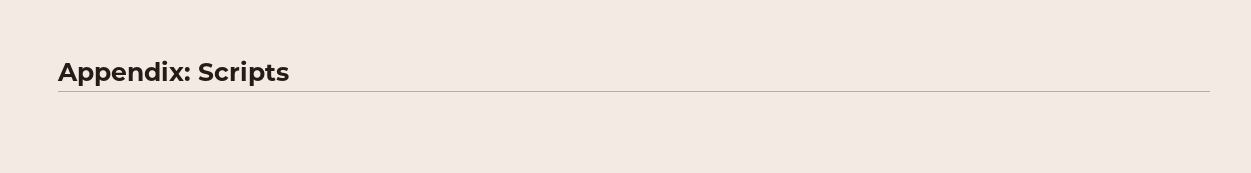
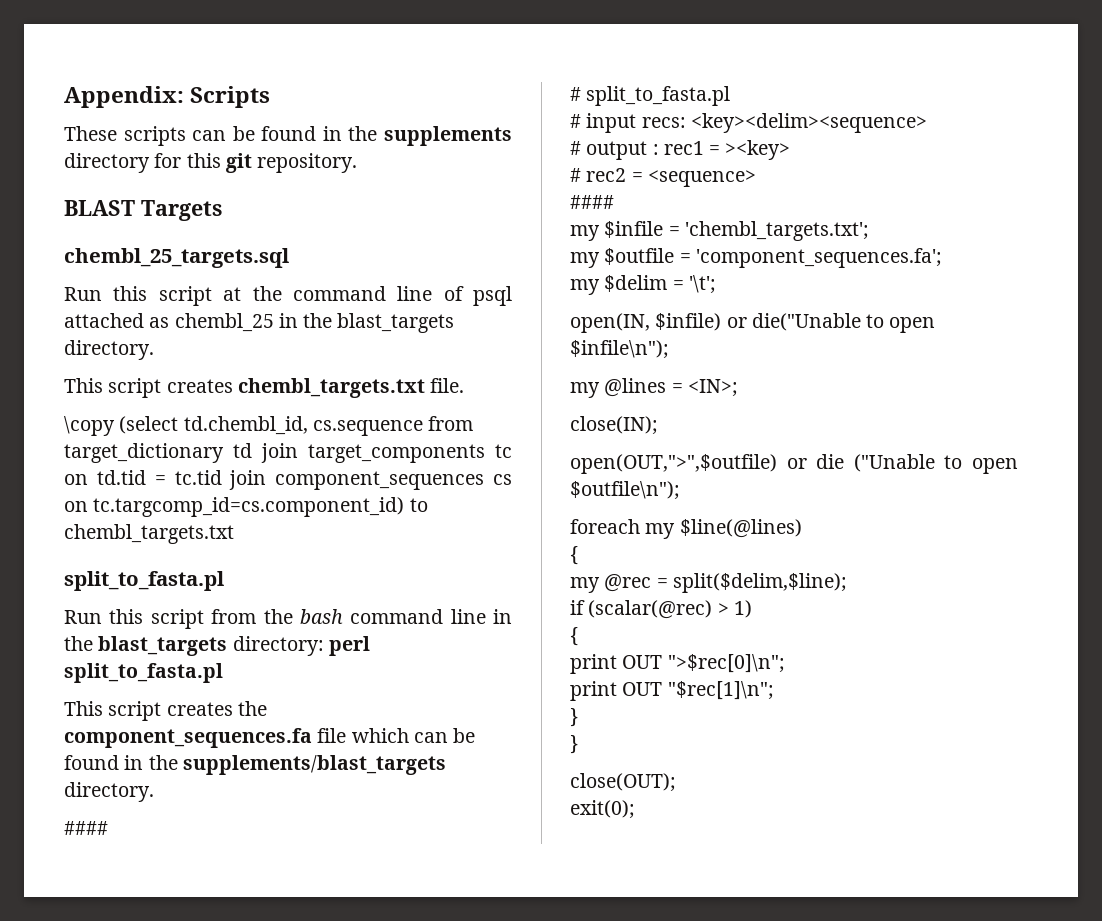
(289, 73) none -> [64,126,512,146] [64,153,358,173] [64,200,222,221] [64,248,289,268] [64,286,512,306] [64,313,455,333] [64,340,154,360] [64,378,465,398] [64,416,474,436] [64,443,512,463] [64,470,512,490] [64,497,428,517] [64,524,234,544] [64,571,224,591] [64,609,512,629] [64,636,370,656] [64,663,223,683] [64,701,267,721] [64,728,476,748] [64,755,446,775] [64,782,154,802] [64,821,108,835] [570,86,731,106] [570,113,927,133] [570,140,791,160] [570,168,756,187] [570,195,614,209] [570,221,869,241] [570,248,942,268] [570,275,716,295] [570,313,936,333] [570,340,669,359] [570,378,738,398] [570,416,658,435] [570,454,1018,474] [570,481,680,500] [570,519,802,539] [570,546,578,565] [570,573,847,593] [570,600,752,619] [570,627,578,646] [570,654,785,674] [570,681,774,701] [570,708,578,727] [570,735,578,754] [570,773,676,792] [570,800,635,819] // These scripts can be found in the supplements directory for this git repository. // BLAST Targets // chembl_25_targets.sql // Run this script at the command line of psql attached as chembl_25 in the blast_targets directory. // This script creates chembl_targets.txt file. // \copy (select td.chembl_id, cs.sequence from target_dictionary td join target_components tc on td.tid = tc.tid join component_sequences cs on tc.targcomp_id=cs.component_id) to chembl_targets.txt // split_to_fasta.pl // Run this script from the bash command line in the blast_targets directory: perl split_to_fasta.pl // This script creates the component_sequences.fa file which can be found in the supplements/blast_targets directory. // #### // # split_to_fasta.pl // # input recs: <key><delim><sequence> // # output : rec1 = ><key> // # rec2 = <sequence> // #### // my $infile = 'chembl_targets.txt'; // my $outfile = 'component_sequences.fa'; // my $delim = '\t'; // open(IN, $infile) or die("Unable to open $infile\n"); // my @lines = <IN>; // close(IN); // open(OUT,">",$outfile) or die ("Unable to open $outfile\n"); // foreach my $line(@lines) // { // my @rec = split($delim,$line); // if (scalar(@rec) > 1) // { // print OUT ">$rec[0]\n"; // print OUT "$rec[1]\n"; // } // } // close(OUT); // exit(0);

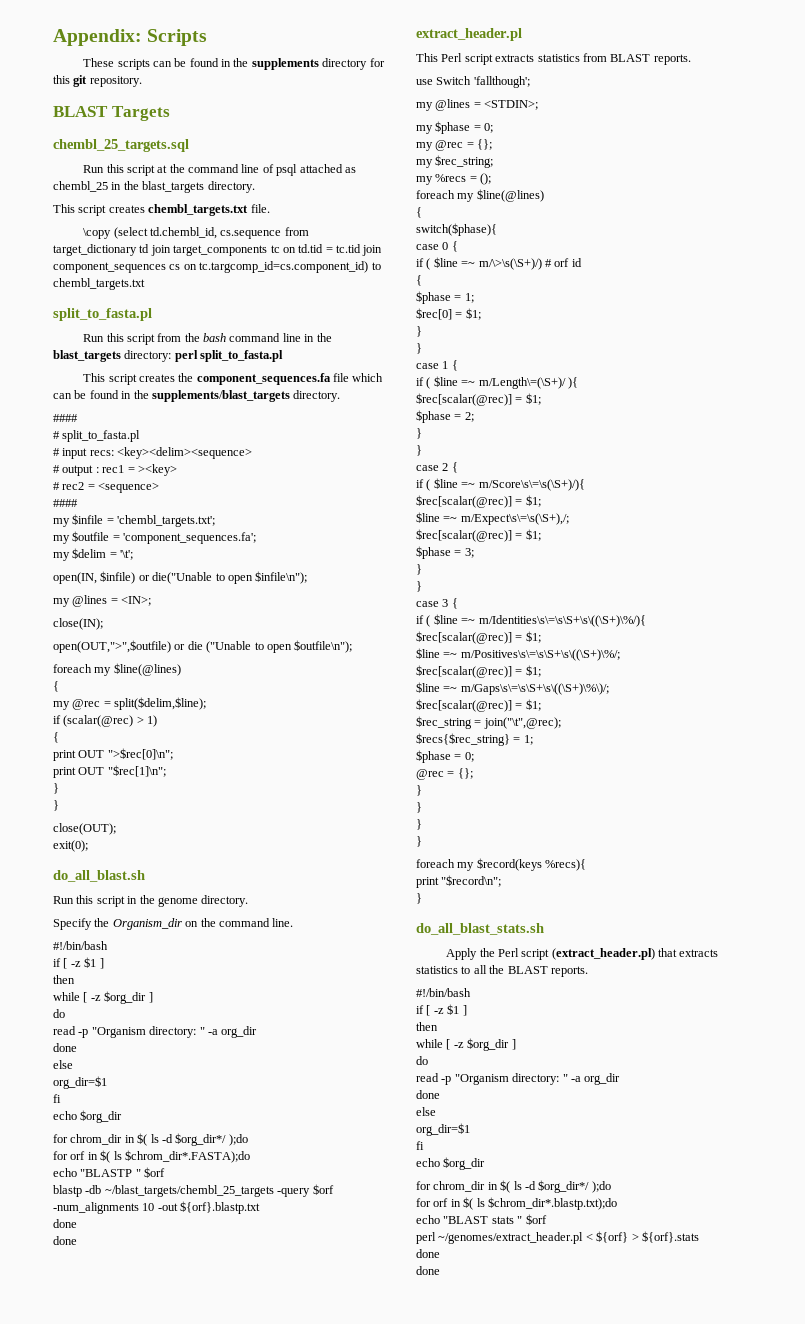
(635, 809) none -> [53,870,145,882] [53,895,249,907] [53,918,294,930] [53,941,108,950] [53,957,104,969] [53,975,75,984] [53,991,153,1004] [53,1009,65,1018] [53,1026,258,1038] [53,1043,77,1052] [53,1060,73,1069] [53,1076,107,1089] [53,1094,61,1103] [53,1110,123,1123] [53,1133,248,1146] [53,1150,250,1163] [53,1167,166,1178] [53,1184,334,1197] [53,1201,261,1214] [53,1219,77,1228] [53,1236,77,1245] [416,28,522,41] [416,53,691,65] [416,76,530,88] [416,99,539,111] [416,121,494,134] [416,139,493,151] [416,155,494,168] [416,173,492,185] [416,189,544,202] [416,207,422,218] [416,223,497,236] [416,241,458,252] [416,257,582,270] [416,275,422,286] [416,291,474,304] [416,308,481,320] [416,326,422,337] [416,343,422,354] [416,360,458,371] [416,376,578,389] [416,393,541,406] [416,410,474,423] [416,428,422,439] [416,445,422,456] [416,462,458,473] [416,478,585,491] [416,495,541,508] [416,512,569,525] [416,529,541,542] [416,546,474,559] [416,564,422,575] [416,581,422,592] [416,598,458,609] [416,614,646,627] [416,631,541,644] [416,648,620,661] [416,665,541,678] [416,682,609,695] [416,699,541,712] [416,716,561,729] [416,733,533,746] [416,750,474,763] [416,768,473,780] [416,785,422,796] [416,802,422,813] [416,819,422,830] [416,836,422,847] [416,858,587,871] [416,875,502,888] [416,893,422,904] [416,923,544,935] [446,948,719,960] [416,965,588,977] [416,988,471,997] [416,1004,467,1016] [416,1022,438,1031] [416,1038,516,1051] [416,1056,428,1065] [416,1073,621,1085] [416,1090,440,1099] [416,1107,436,1116] [416,1123,470,1136] [416,1141,424,1150] [416,1157,486,1170] [416,1180,611,1193] [416,1197,617,1210] [416,1214,547,1225] [416,1231,699,1244] [416,1249,440,1258] [416,1266,440,1275] // do_all_blast.sh // Run this script in the genome directory. // Specify the Organism_dir on the command line. // #!/bin/bash // if [ -z $1 ] // then // while [ -z $org_dir ] // do // read -p "Organism directory: " -a org_dir // done // else // org_dir=$1 // fi // echo $org_dir // for chrom_dir in $( ls -d $org_dir*/ );do // for orf in $( ls $chrom_dir*.FASTA);do // echo "BLASTP " $orf // blastp -db ~/blast_targets/chembl_25_targets -query $orf -num_alignments 10 -out ${orf}.blastp.txt // done // done // extract_header.pl // This Perl script extracts statistics from BLAST reports. // use Switch 'fallthough'; // my @lines = <STDIN>; // my $phase = 0; // my @rec = {}; // my $rec_string; // my %recs = (); // foreach my $line(@lines) // { // switch($phase){ // case 0 { // if ( $line =~ m/\>\s(\S+)/) # orf id // { // $phase = 1; // $rec[0] = $1; // } // } // case 1 { // if ( $line =~ m/Length\=(\S+)/ ){ // $rec[scalar(@rec)] = $1; // $phase = 2; // } // } // case 2 { // if ( $line =~ m/Score\s\=\s(\S+)/){ // $rec[scalar(@rec)] = $1; // $line =~ m/Expect\s\=\s(\S+),/; // $rec[scalar(@rec)] = $1; // $phase = 3; // } // } // case 3 { // if ( $line =~ m/Identities\s\=\s\S+\s\((\S+)\%/){ // $rec[scalar(@rec)] = $1; // $line =~ m/Positives\s\=\s\S+\s\((\S+)\%/; // $rec[scalar(@rec)] = $1; // $line =~ m/Gaps\s\=\s\S+\s\((\S+)\%\)/; // $rec[scalar(@rec)] = $1; // $rec_string = join("\t",@rec); // $recs{$rec_string} = 1; // $phase = 0; // @rec = {}; // } // } // } // } // foreach my $record(keys %recs){ // print "$record\n"; // } // do_all_blast_stats.sh // Apply the Perl script (extract_header.pl) that extracts statistics to all the BLAST reports. // #!/bin/bash // if [ -z $1 ] // then // while [ -z $org_dir ] // do // read -p "Organism directory: " -a org_dir // done // else // org_dir=$1 // fi // echo $org_dir // for chrom_dir in $( ls -d $org_dir*/ );do // for orf in $( ls $chrom_dir*.blastp.txt);do // echo "BLAST stats " $orf // perl ~/genomes/extract_header.pl < ${orf} > ${orf}.stats // done // done

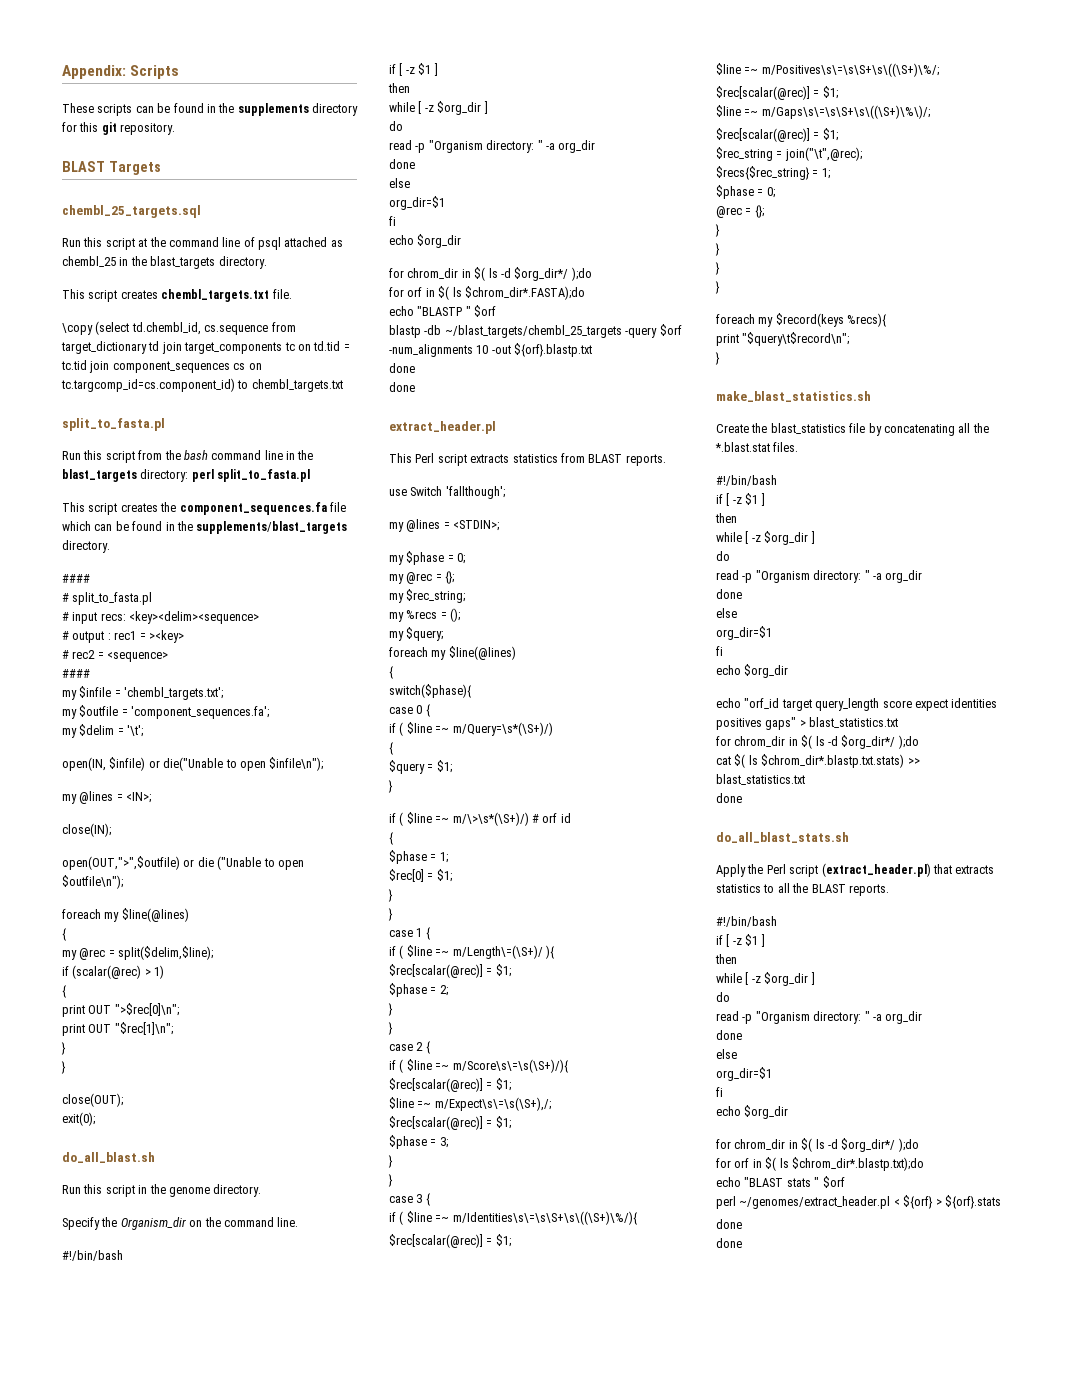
(492, 179) none -> [389,627,444,641] // my $query;
[478,258,542,270] m/\>\s(\S+)/) -> [452,722,553,736] [389,742,393,755] [389,760,452,774] [388,780,393,793] [389,812,529,826] m/Query=\s*(\S+)/) // { // $query = $1; // } // if ( $line =~ m/\>\s*(\S+)/)
[441,875,502,887] [416,893,422,904] "$record\n"; // } -> [742,332,850,346] [715,352,720,365] [716,391,871,402] [716,423,989,436] [715,442,799,452] [716,475,777,486] [716,493,765,506] [715,513,737,523] [716,531,815,545] [716,551,730,561] [716,570,923,583] [716,589,742,599] [716,608,737,618] [716,626,772,640] [716,646,723,656] [716,664,789,678] [716,698,998,711] [716,717,899,730] [716,735,919,749] [716,754,920,768] [716,774,805,785] [716,793,742,803] "$query\t$record\n"; // } // make_blast_statistics.sh // Create the blast_statistics file by concatenating all the *.blast.stat files. // #!/bin/bash // if [ -z $1 ] // then // while [ -z $org_dir ] // do // read -p "Organism directory: " -a org_dir // done // else // org_dir=$1 // fi // echo $org_dir // echo "orf_id target query_length score expect identities positives gaps" > blast_statistics.txt // for chrom_dir in $( ls -d $org_dir*/ );do // cat $( ls $chrom_dir*.blastp.txt.stats) >> blast_statistics.txt // done

